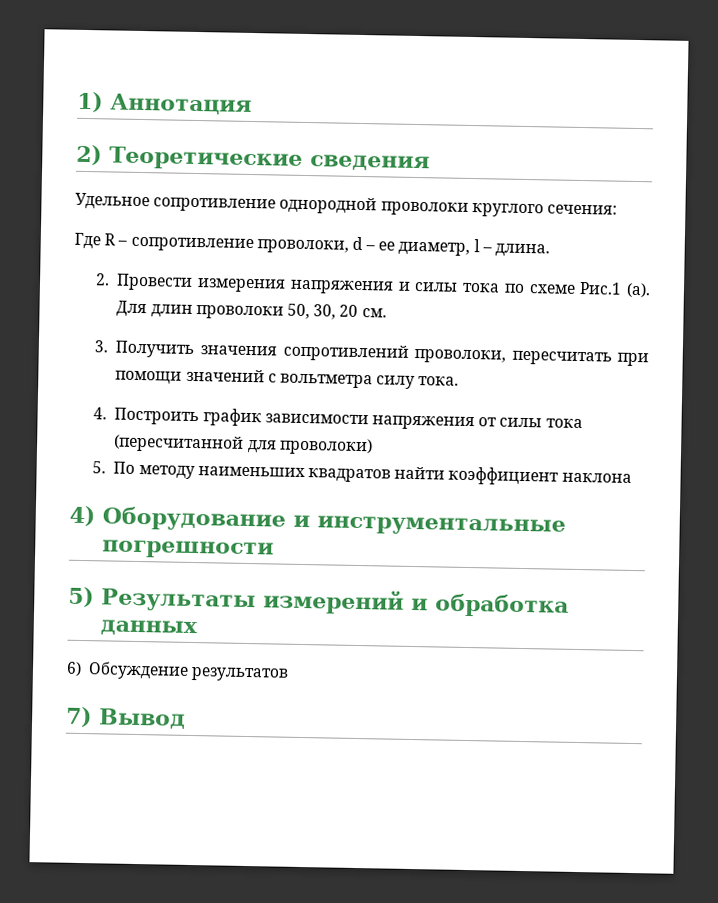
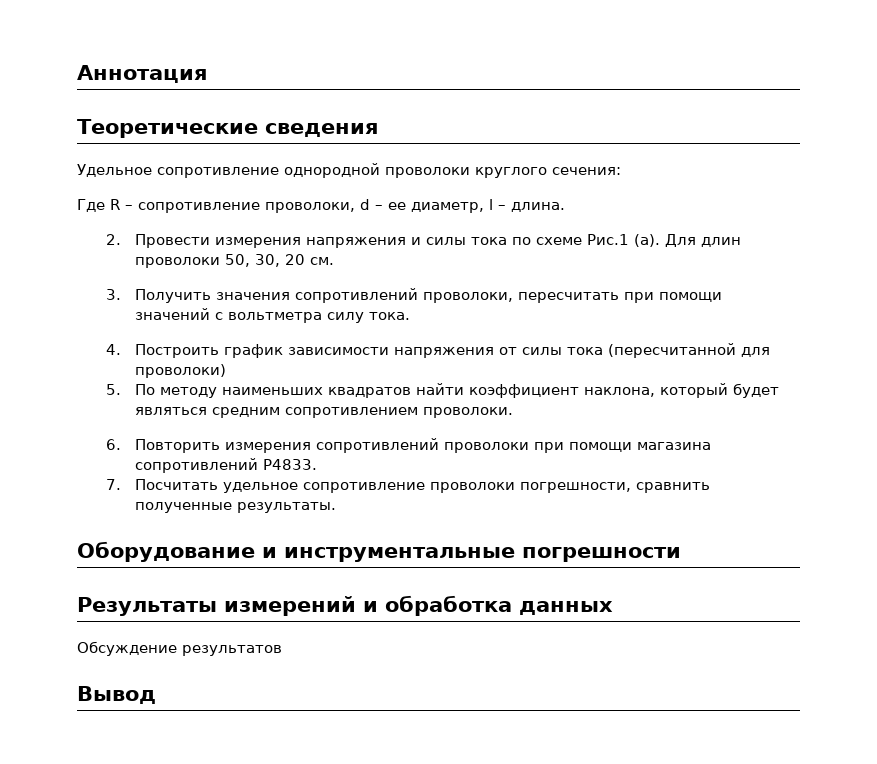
[77,91,103,113] 1) -> (77, 74) none
[76,144,102,166] 2) -> (207, 74) none
[561,472,632,483] [69,505,95,527] наклона // 4) -> [584,383,780,398] [135,407,514,418] [106,438,712,453] [135,458,318,473] [106,479,711,493] [135,502,337,513] наклона, который будет являться средним сопротивлением проволоки. // 6. Повторить измерения сопротивлений проволоки при помощи магазина сопротивлений P4833. // 7. Посчитать удельное сопротивление проволоки погрешности, сравнить полученные результаты. //
[68,586,94,608] 5) -> (681, 554) none
[66,661,82,676] 6) -> (613, 608) none
[65,706,92,728] 7) -> (282, 650) none

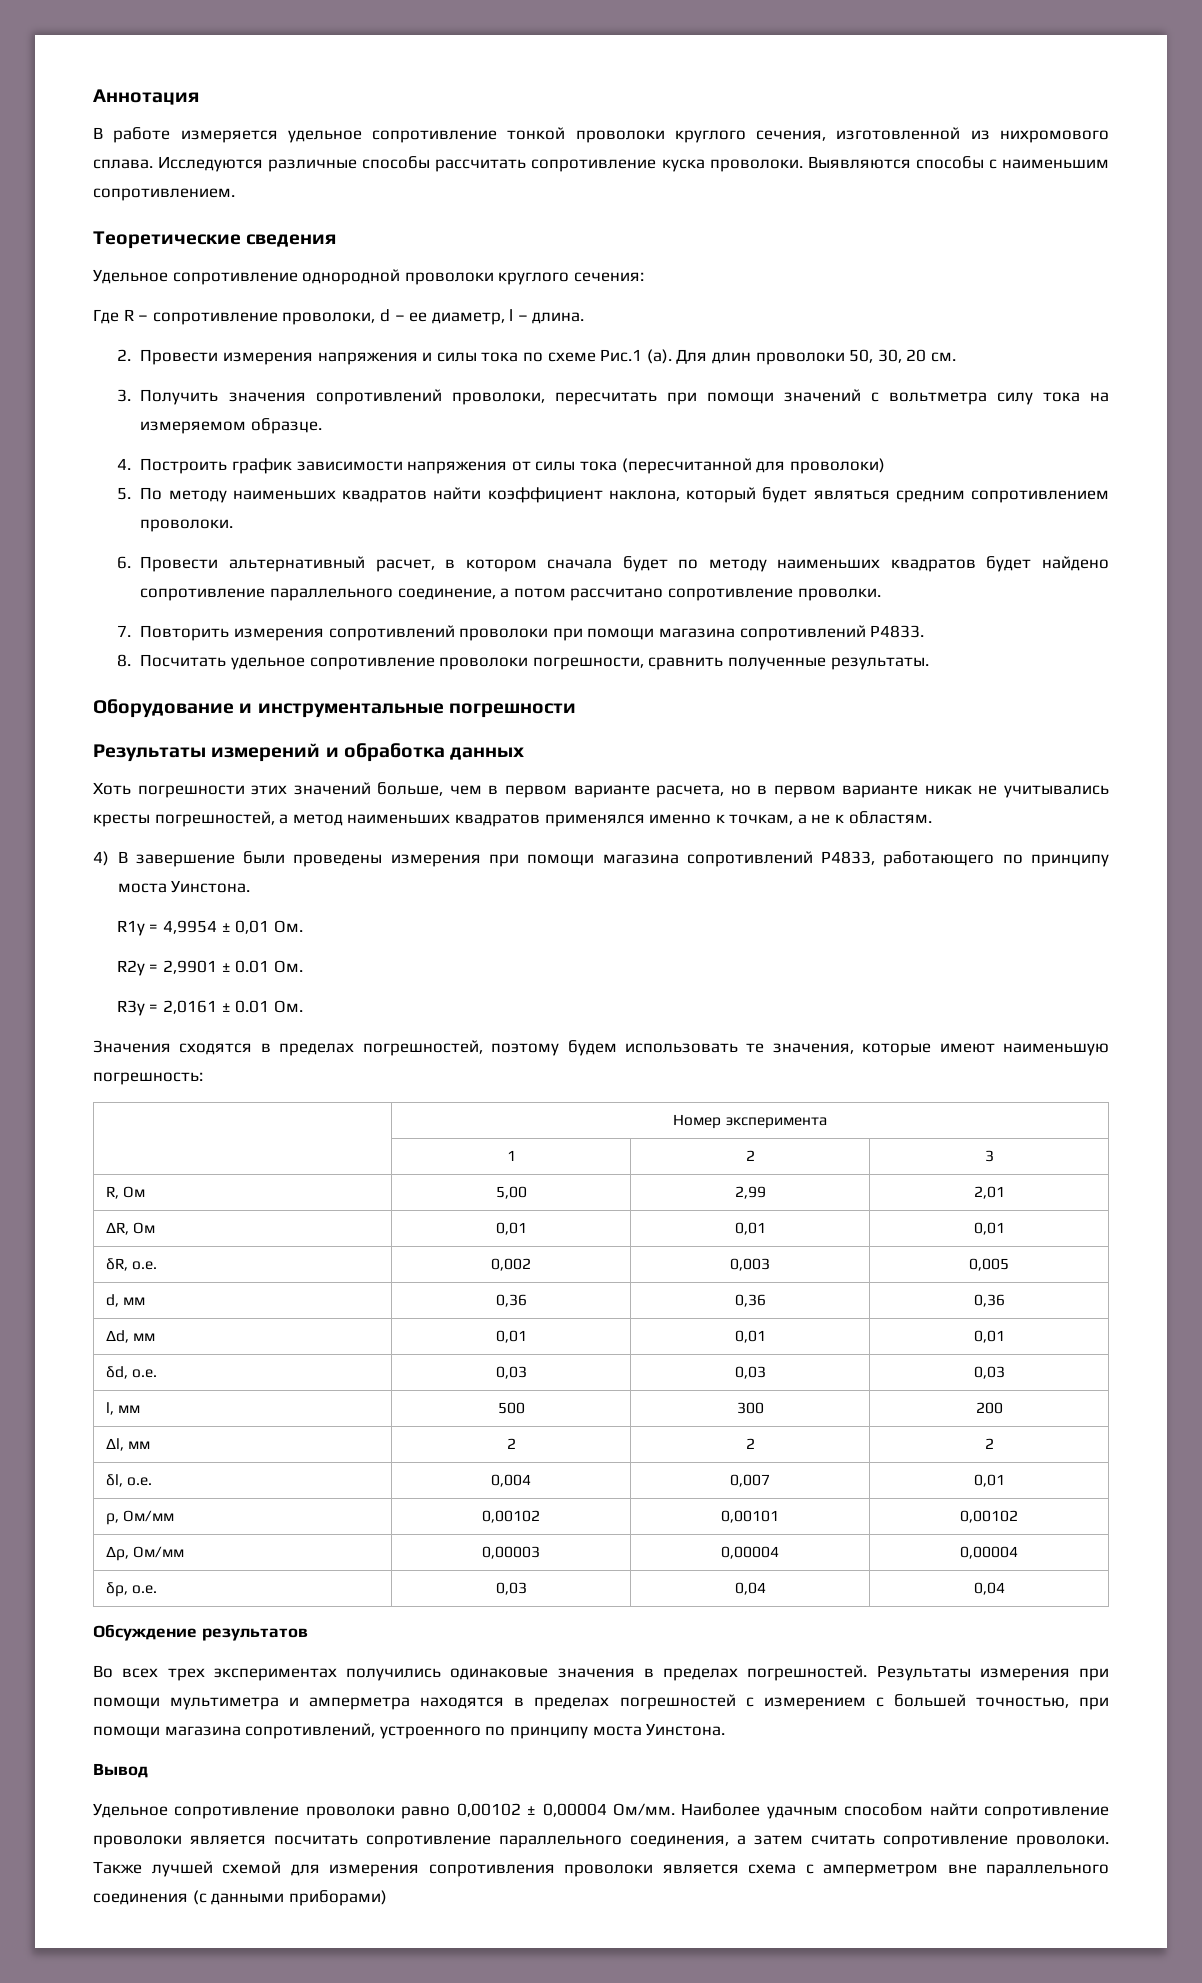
(207, 74) none -> [93,127,1109,143] [93,156,1109,172] [93,188,235,201] // В работе измеряется удельное сопротивление тонкой проволоки круглого сечения, изготовленной из нихромового сплава. Исследуются различные способы рассчитать сопротивление куска проволоки. Выявляются способы с наименьшим сопротивлением.
[369,312,411,320] тока. -> [1042,392,1110,402] [140,418,323,434] тока на измеряемом образце.
(122, 444) none -> [140,556,1110,572] [140,588,881,601] [116,625,131,637] Провести альтернативный расчет, в котором сначала будет по методу наименьших квадратов будет найдено сопротивление параллельного соединение, а потом рассчитано сопротивление проволки. // 7.
[106,479,122,490] 7. -> [116,654,131,667] 8.
[77,641,282,656] [77,686,156,704] Обсуждение результатов // Вывод -> [93,782,1109,798] [93,811,932,827] [93,851,1109,867] [117,880,251,893] [116,920,303,936] [116,960,303,976] [116,1000,303,1016] [93,1040,1109,1056] [93,1072,203,1085] [673,1114,827,1129] [506,1150,516,1161] [745,1150,755,1161] [984,1150,994,1162] [106,1186,146,1199] [495,1186,527,1199] [734,1186,766,1199] [973,1186,1005,1199] [106,1222,156,1235] [495,1222,527,1235] [734,1222,766,1235] [973,1222,1005,1235] [106,1258,158,1271] [491,1258,531,1271] [730,1258,770,1271] [969,1258,1009,1271] [106,1294,146,1307] [495,1294,527,1307] [734,1294,766,1307] [973,1294,1005,1307] [106,1330,156,1343] [495,1330,527,1343] [734,1330,766,1343] [973,1330,1005,1343] [106,1366,158,1379] [495,1366,527,1379] [734,1366,766,1379] [973,1366,1005,1379] [106,1402,141,1415] [497,1402,525,1414] [736,1402,764,1414] [975,1402,1003,1414] [106,1438,151,1451] [506,1438,516,1449] [745,1438,755,1449] [984,1438,994,1449] [106,1474,153,1487] [491,1474,531,1487] [730,1474,770,1487] [973,1474,1005,1487] [106,1510,175,1525] [482,1510,540,1523] [721,1510,779,1523] [960,1510,1018,1523] [106,1546,185,1561] [482,1546,540,1559] [721,1546,779,1559] [960,1546,1018,1559] [106,1582,158,1597] [495,1582,527,1595] [734,1582,766,1595] [973,1582,1005,1595] [93,1624,308,1641] [93,1665,1109,1681] [93,1694,1109,1710] [93,1723,726,1739] [93,1763,148,1778] [93,1803,1109,1819] [93,1835,1109,1848] [93,1861,1109,1877] [93,1890,387,1906] Хоть погрешности этих значений больше, чем в первом варианте расчета, но в первом варианте никак не учитывались кресты погрешностей, а метод наименьших квадратов применялся именно к точкам, а не к областям. // 4) В завершение были проведены измерения при помощи магазина сопротивлений Р4833, работающего по принципу моста Уинстона. // R1у = 4,9954 ± 0,01 Ом. // R2у = 2,9901 ± 0.01 Ом. // R3у = 2,0161 ± 0.01 Ом. // Значения сходятся в пределах погрешностей, поэтому будем использовать те значения, которые имеют наименьшую погрешность: // | Номер эксперимента // | 1 | 2 | 3 // R, Ом | 5,00 | 2,99 | 2,01 // ΔR, Ом | 0,01 | 0,01 | 0,01 // δR, о.е. | 0,002 | 0,003 | 0,005 // d, мм | 0,36 | 0,36 | 0,36 // Δd, мм | 0,01 | 0,01 | 0,01 // δd, о.е. | 0,03 | 0,03 | 0,03 // l, мм | 500 | 300 | 200 // Δl, мм | 2 | 2 | 2 // δl, о.е. | 0,004 | 0,007 | 0,01 // ρ, Ом/мм | 0,00102 | 0,00101 | 0,00102 // Δρ, Ом/мм | 0,00003 | 0,00004 | 0,00004 // δρ, о.е. | 0,03 | 0,04 | 0,04 // Обсуждение результатов // Во всех трех экспериментах получились одинаковые значения в пределах погрешностей. Результаты измерения при помощи мультиметра и амперметра находятся в пределах погрешностей с измерением с большей точностью, при помощи магазина сопротивлений, устроенного по принципу моста Уинстона. // Вывод // Удельное сопротивление проволоки равно 0,00102 ± 0,00004 Ом/мм. Наиболее удачным способом найти сопротивление проволоки является посчитать сопротивление параллельного соединения, а затем считать сопротивление проволоки. Также лучшей схемой для измерения сопротивления проволоки является схема с амперметром вне параллельного соединения (с данными приборами)

